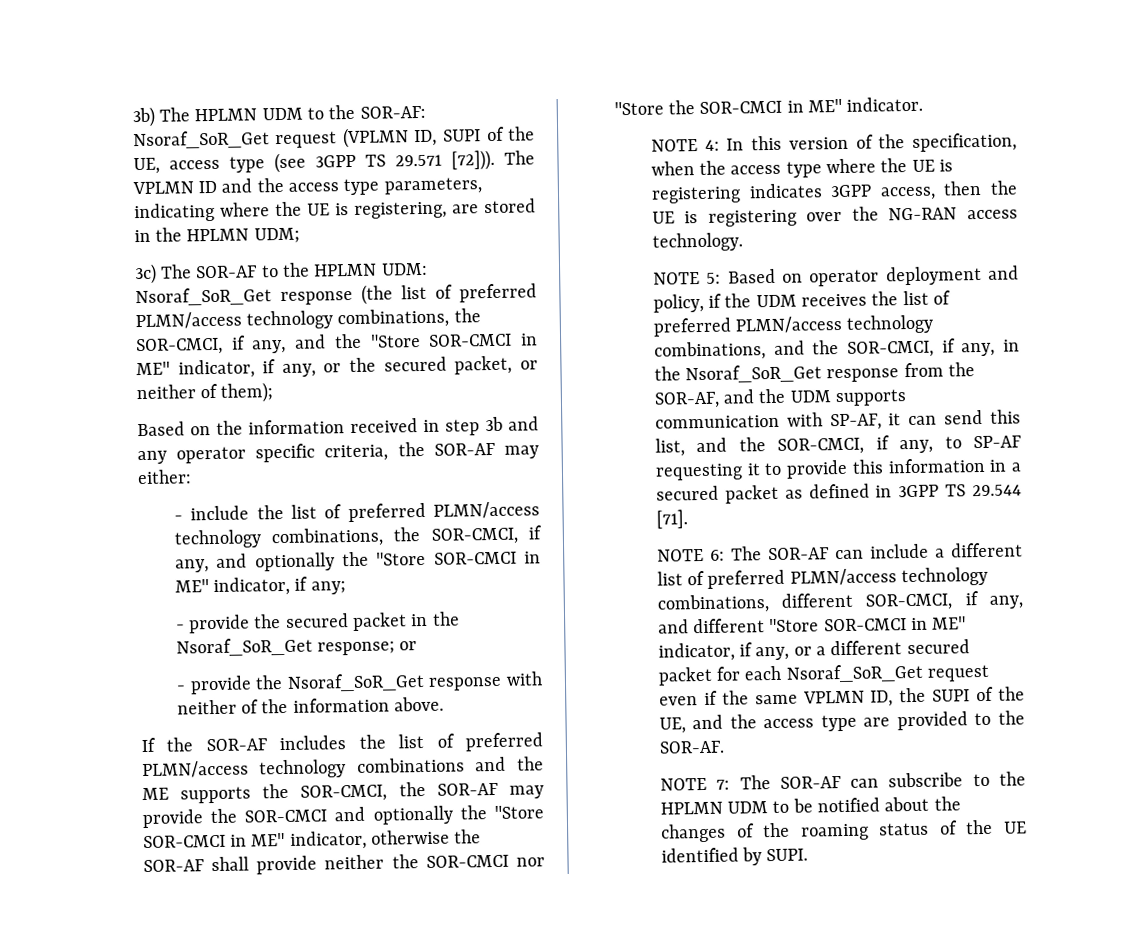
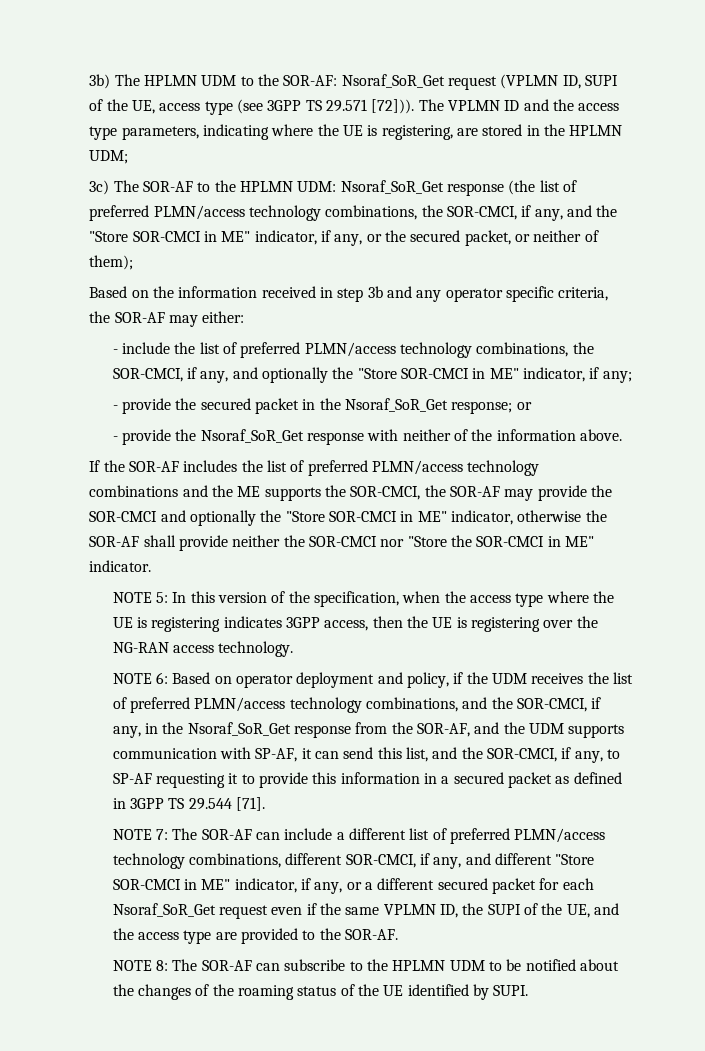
[704,139,720,151] 4: -> [156,592,169,603] 5:
[706,272,722,284] 5: -> [156,672,169,684] 6:
[709,549,725,561] 6: -> [156,829,169,840] 7:
[716,779,731,790] 7: -> [156,960,169,971] 8:

